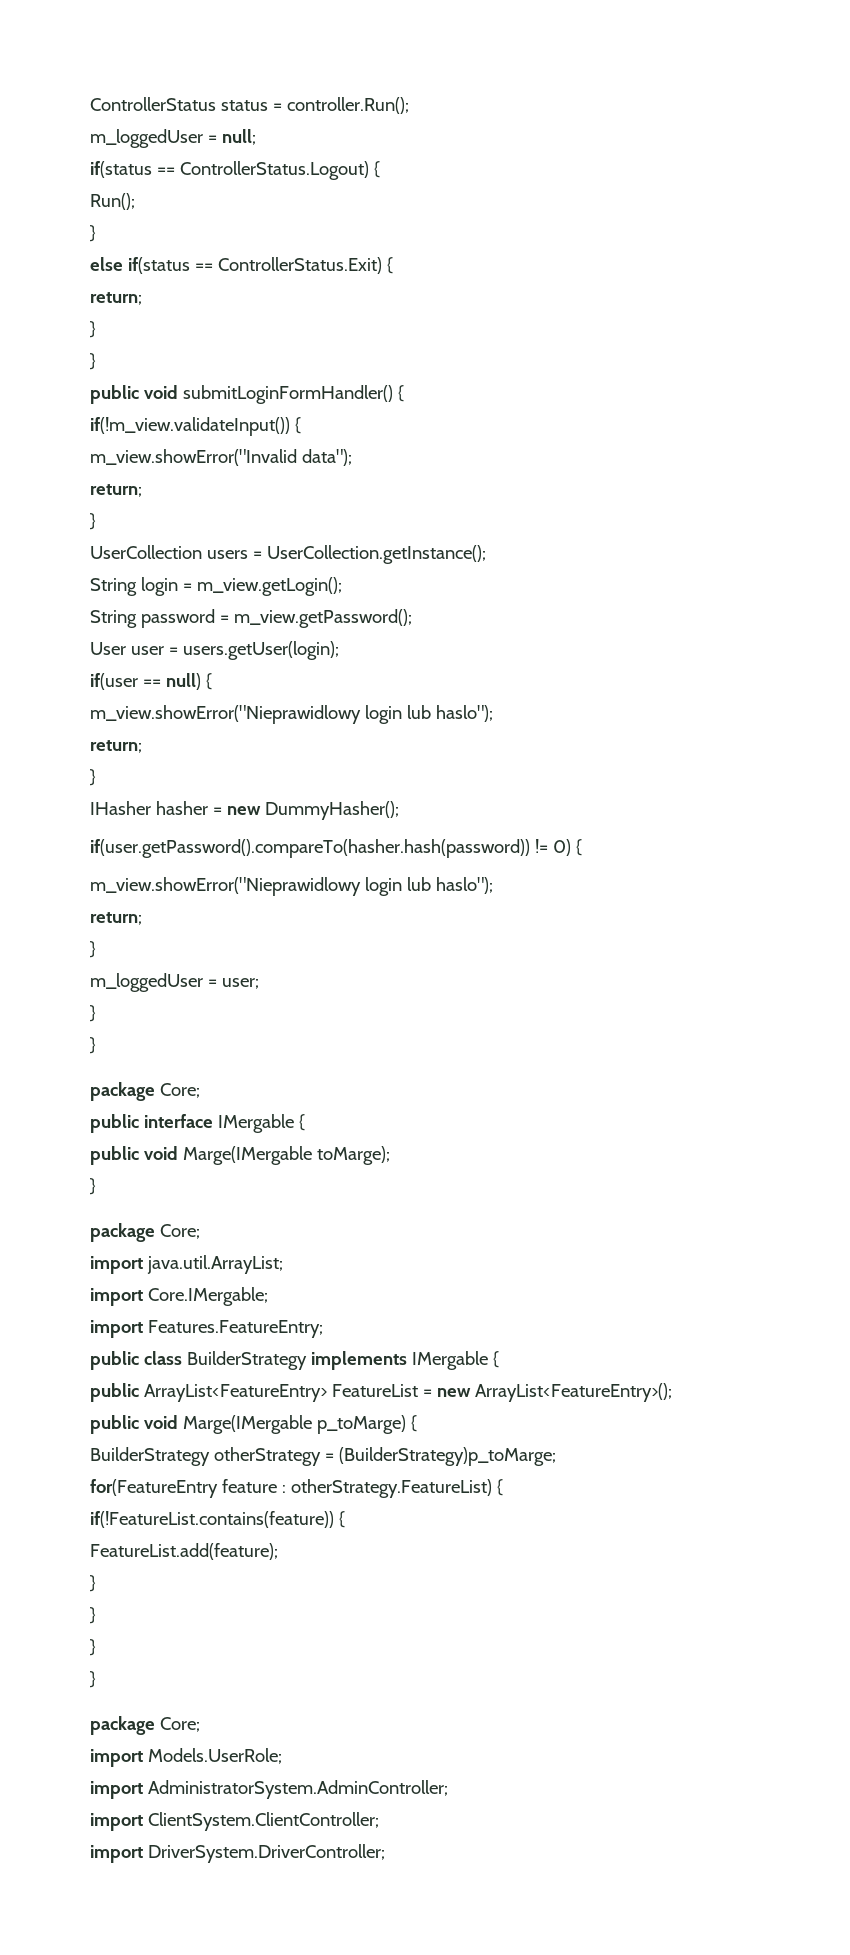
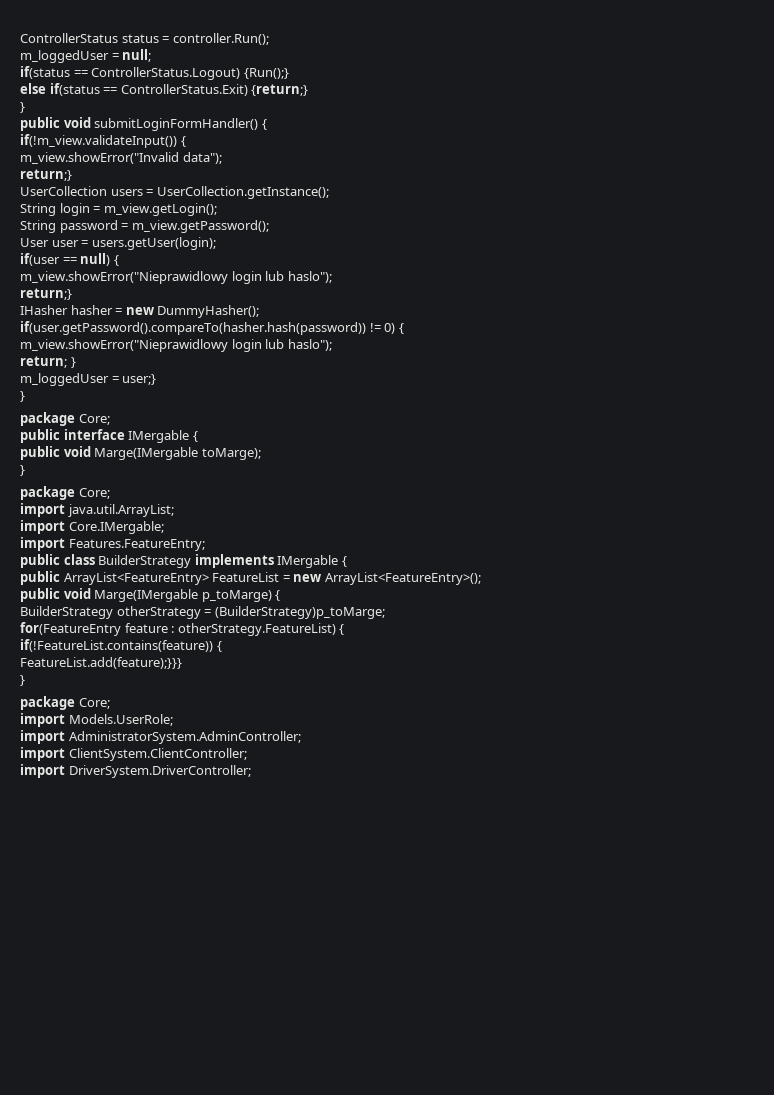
[373,161,380,178] [90,193,135,210] [90,225,96,242] { // Run(); // } -> [243,68,289,79] {Run();}
[386,257,393,274] [90,292,142,305] [90,321,96,338] { // return; // } -> [251,84,309,96] {return;}
[90,484,142,497] [90,513,96,530] return; // } -> [20,169,72,181] return;}
[90,740,142,753] [90,769,96,786] return; // } -> [20,288,72,300] return;}
(142, 918) // -> (67, 362) none
[221,978,259,989] [90,1005,96,1022] user; // } -> [122,374,157,385] user;}
[90,1543,278,1560] [90,1575,96,1592] [90,1607,96,1624] [90,1639,96,1656] FeatureList.add(feature); // } // } // } -> [20,657,182,669] FeatureList.add(feature);}}}

